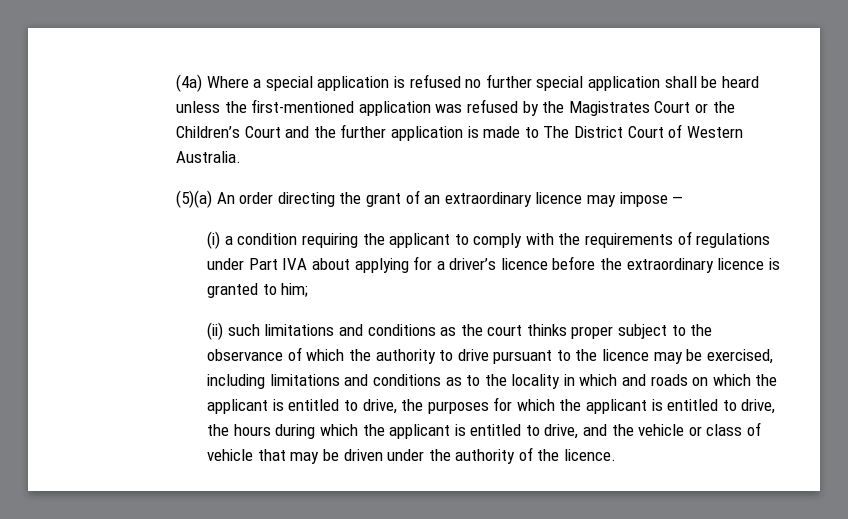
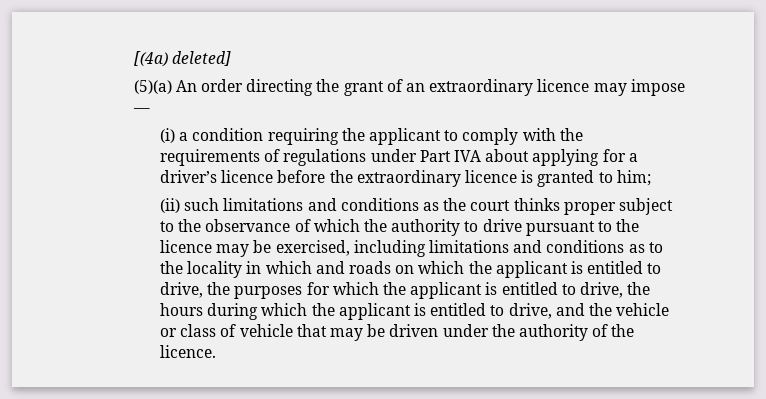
[176,74,759,92] [176,99,735,116] [176,124,743,141] [176,151,242,163] (4a) Where a special application is refused no further special application shall be heard unless the first-mentioned application was refused by the Magistrates Court or the Children’s Court and the further application is made to The District Court of Western Australia. -> [133,51,231,67] [(4a) deleted]

